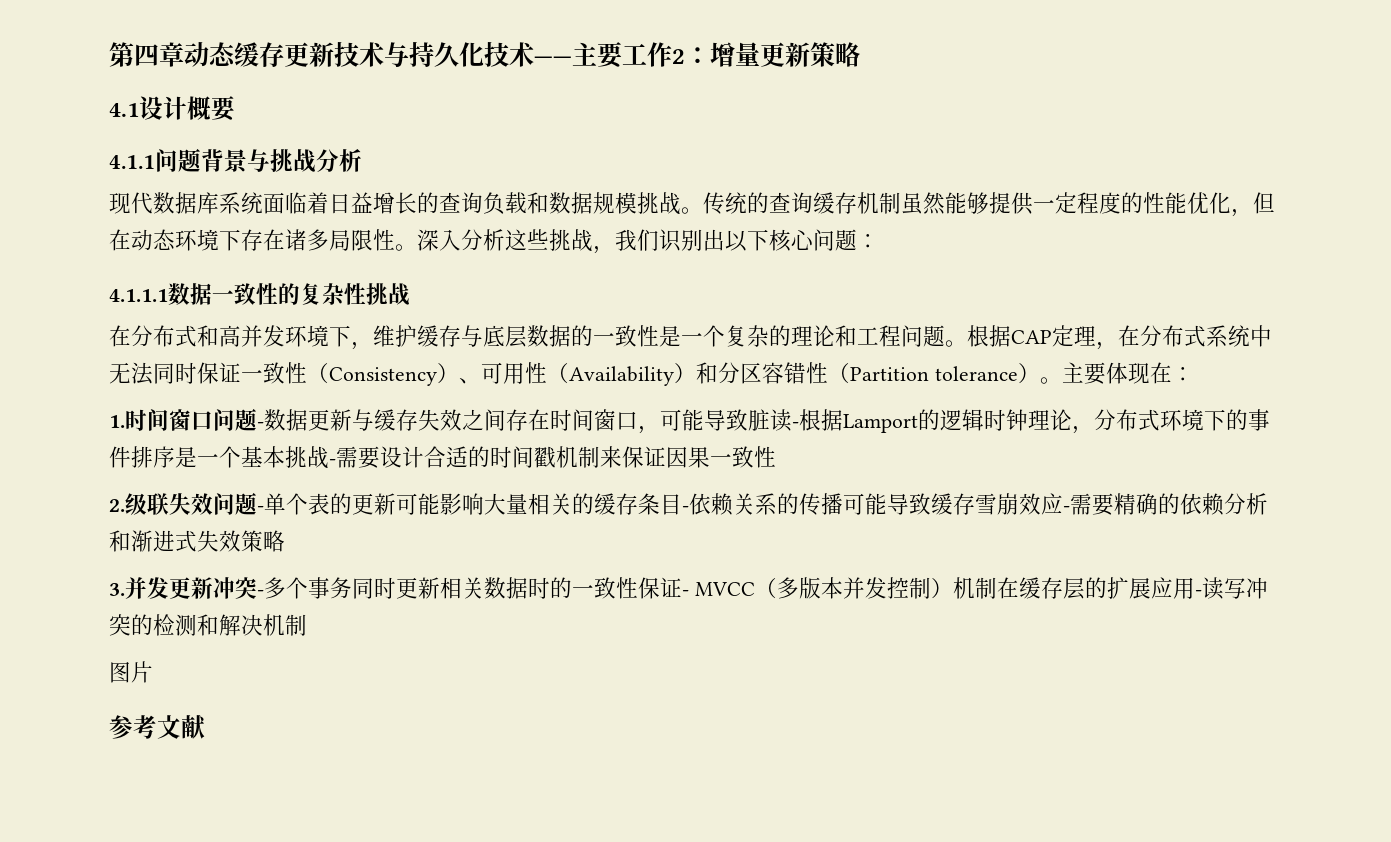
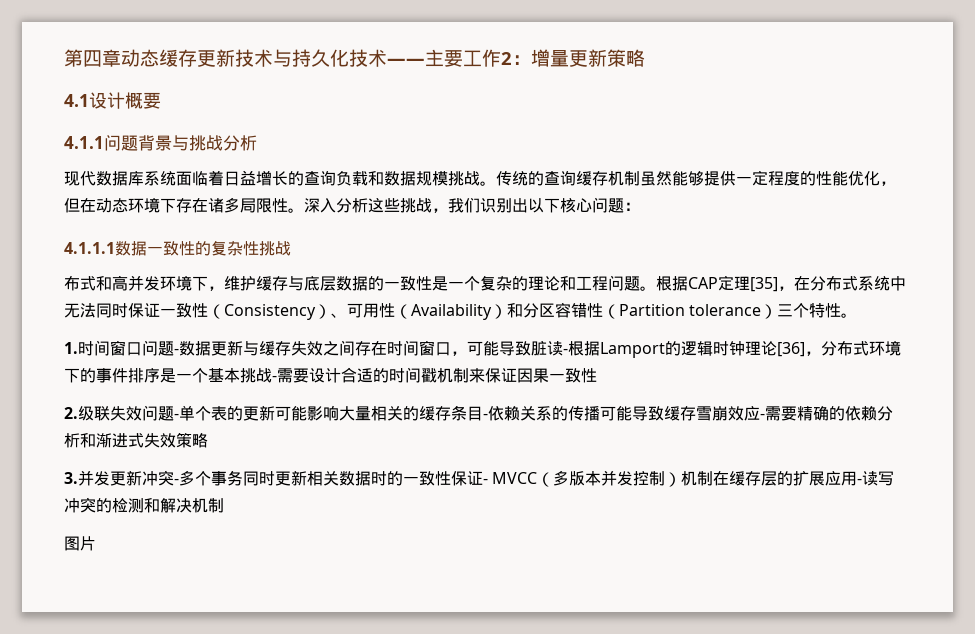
[109,325,153,347] 在分 -> (291, 248) none
(1096, 336) none -> [750,277,778,292] [35]
[1039,362,1194,385] 。主要体现在： -> [777,303,858,318] 三个特性。
(1072, 420) none -> [777,342,805,357] [36]
[109,715,206,739] // 参考文献 -> (96, 543) none

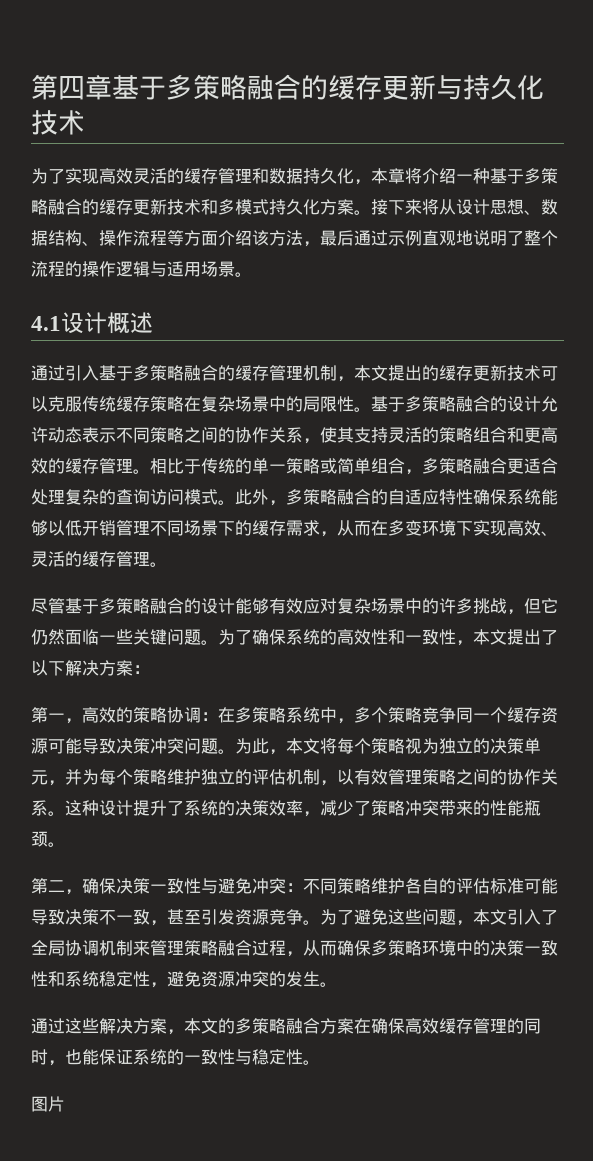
[121,49,645,67] [64,92,161,109] [64,135,257,151] [64,170,896,186] [64,197,640,213] [64,241,291,256] [64,275,906,292] [64,302,858,320] [64,340,901,358] [64,367,597,383] [64,405,893,421] [64,432,208,448] [64,470,895,487] [64,497,224,513] 动态缓存更新技术与持久化技术——主要工作2：增量更新策略 // 4.1设计概要 // 4.1.1问题背景与挑战分析 // 现代数据库系统面临着日益增长的查询负载和数据规模挑战。传统的查询缓存机制虽然能够提供一定程度的性能优化，但在动态环境下存在诸多局限性。深入分析这些挑战，我们识别出以下核心问题： // 4.1.1.1数据一致性的复杂性挑战 // 布式和高并发环境下，维护缓存与底层数据的一致性是一个复杂的理论和工程问题。根据CAP定理[35]，在分布式系统中无法同时保证一致性（Consistency）、可用性（Availability）和分区容错性（Partition tolerance）三个特性。 // 1.时间窗口问题-数据更新与缓存失效之间存在时间窗口，可能导致脏读-根据Lamport的逻辑时钟理论[36]，分布式环境下的事件排序是一个基本挑战-需要设计合适的时间戳机制来保证因果一致性 // 2.级联失效问题-单个表的更新可能影响大量相关的缓存条目-依赖关系的传播可能导致缓存雪崩效应-需要精确的依赖分析和渐进式失效策略 // 3.并发更新冲突-多个事务同时更新相关数据时的一致性保证- MVCC（多版本并发控制）机制在缓存层的扩展应用-读写冲突的检测和解决机制 -> [112,74,544,100] [31,110,85,135] [31,168,558,185] [31,199,558,215] [31,230,558,247] [31,261,252,277] [31,312,153,334] [31,365,558,382] [31,396,558,412] [31,427,558,444] [31,458,558,475] [31,489,558,506] [31,520,558,537] [31,551,167,567] [31,598,558,615] [31,629,558,646] [31,660,150,676] [31,707,558,724] [31,738,541,755] [31,769,558,786] [31,800,541,817] [31,831,65,847] [31,878,558,895] [31,909,558,926] [31,940,558,957] [31,971,337,988] [31,1018,541,1035] [31,1049,320,1066] 基于多策略融合的缓存更新与持久化技术 // 为了实现高效灵活的缓存管理和数据持久化，本章将介绍一种基于多策略融合的缓存更新技术和多模式持久化方案。接下来将从设计思想、数据结构、操作流程等方面介绍该方法，最后通过示例直观地说明了整个流程的操作逻辑与适用场景。 // 4.1设计概述 // 通过引入基于多策略融合的缓存管理机制，本文提出的缓存更新技术可以克服传统缓存策略在复杂场景中的局限性。基于多策略融合的设计允许动态表示不同策略之间的协作关系，使其支持灵活的策略组合和更高效的缓存管理。相比于传统的单一策略或简单组合，多策略融合更适合处理复杂的查询访问模式。此外，多策略融合的自适应特性确保系统能够以低开销管理不同场景下的缓存需求，从而在多变环境下实现高效、灵活的缓存管理。 // 尽管基于多策略融合的设计能够有效应对复杂场景中的许多挑战，但它仍然面临一些关键问题。为了确保系统的高效性和一致性，本文提出了以下解决方案： // 第一，高效的策略协调：在多策略系统中，多个策略竞争同一个缓存资源可能导致决策冲突问题。为此，本文将每个策略视为独立的决策单元，并为每个策略维护独立的评估机制，以有效管理策略之间的协作关系。这种设计提升了系统的决策效率，减少了策略冲突带来的性能瓶颈。 // 第二，确保决策一致性与避免冲突：不同策略维护各自的评估标准可能导致决策不一致，甚至引发资源竞争。为了避免这些问题，本文引入了全局协调机制来管理策略融合过程，从而确保多策略环境中的决策一致性和系统稳定性，避免资源冲突的发生。 // 通过这些解决方案，本文的多策略融合方案在确保高效缓存管理的同时，也能保证系统的一致性与稳定性。

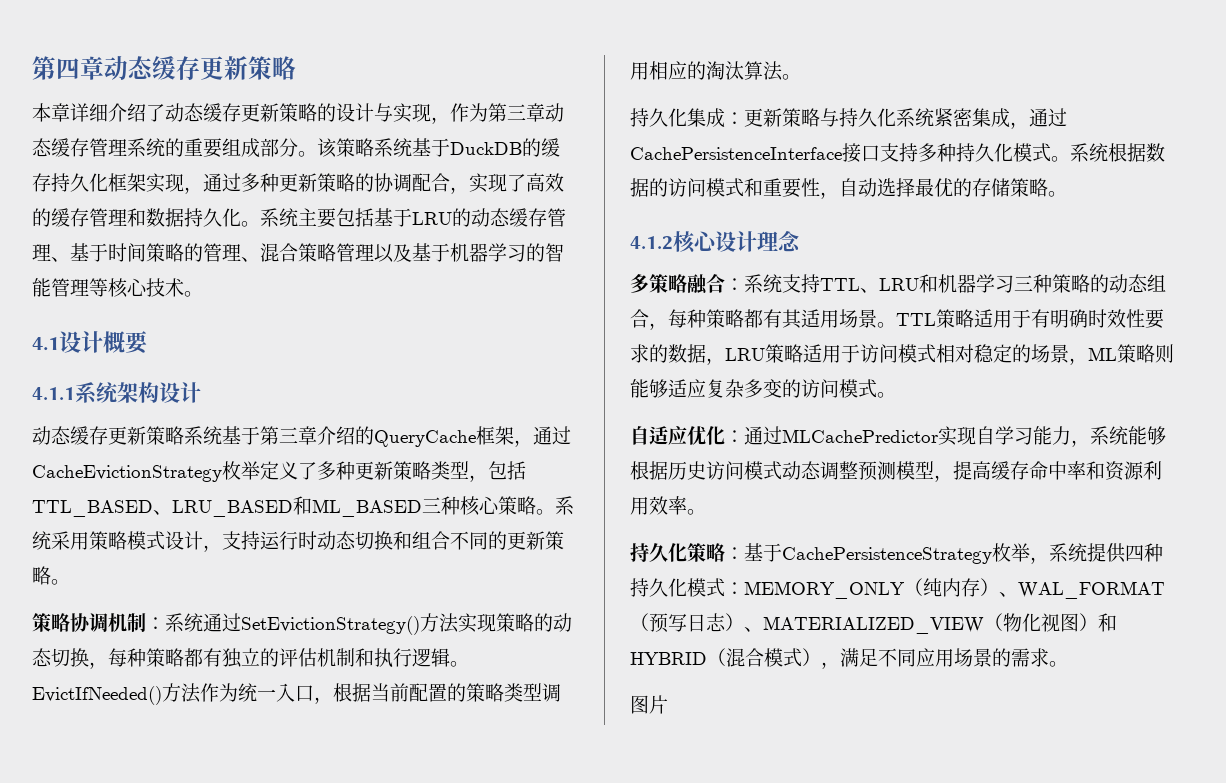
[112,74,544,100] [31,110,85,135] [31,168,167,184] 基于多策略融合的缓存更新与持久化技术 // 为了实现高效灵活 -> [104,56,296,80] [32,103,564,124] [32,138,560,158] [32,173,564,194] 动态缓存更新策略 // 本章详细介绍了动态缓存更新策略的设计与实现，作为第三章动态缓存管理系统的重要组成部分。该策略系统基于DuckDB的缓存持久化框架实现，通过多种更新策略的协调配合，实现了高效
[354,168,558,185] [31,199,558,215] [31,230,558,247] [31,261,252,277] [31,312,153,334] [31,365,558,382] [31,396,558,412] [31,427,558,444] [31,458,558,475] [31,489,558,506] [31,520,558,537] [31,551,167,567] [31,598,558,615] [31,629,558,646] [31,660,150,676] [31,707,558,724] [31,738,541,755] [31,769,558,786] [31,800,541,817] [31,831,65,847] [31,878,558,895] [31,909,558,926] [31,940,558,957] [31,971,337,988] [31,1018,541,1035] [31,1049,303,1066] ，本章将介绍一种基于多策略融合的缓存更新技术和多模式持久化方案。接下来将从设计思想、数据结构、操作流程等方面介绍该方法，最后通过示例直观地说明了整个流程的操作逻辑与适用场景。 // 4.1设计概述 // 通过引入基于多策略融合的缓存管理机制，本文提出的缓存更新技术可以克服传统缓存策略在复杂场景中的局限性。基于多策略融合的设计允许动态表示不同策略之间的协作关系，使其支持灵活的策略组合和更高效的缓存管理。相比于传统的单一策略或简单组合，多策略融合更适合处理复杂的查询访问模式。此外，多策略融合的自适应特性确保系统能够以低开销管理不同场景下的缓存需求，从而在多变环境下实现高效、灵活的缓存管理。 // 尽管基于多策略融合的设计能够有效应对复杂场景中的许多挑战，但它仍然面临一些关键问题。为了确保系统的高效性和一致性，本文提出了以下解决方案： // 第一，高效的策略协调：在多策略系统中，多个策略竞争同一个缓存资源可能导致决策冲突问题。为此，本文将每个策略视为独立的决策单元，并为每个策略维护独立的评估机制，以有效管理策略之间的协作关系。这种设计提升了系统的决策效率，减少了策略冲突带来的性能瓶颈。 // 第二，确保决策一致性与避免冲突：不同策略维护各自的评估标准可能导致决策不一致，甚至引发资源竞争。为了避免这些问题，本文引入了全局协调机制来管理策略融合过程，从而确保多策略环境中的决策一致性和系统稳定性，避免资源冲突的发生。 // 通过这些解决方案，本文的多策略融合方案在确保高效缓存管理的同时，也能保证系统的一致性与稳定性 -> [241,208,566,228] [32,243,564,263] [32,278,203,298] [32,331,148,354] [32,382,201,404] [32,426,571,447] [32,461,526,482] [32,496,574,517] [32,531,564,552] [32,566,70,585] [32,613,572,635] [32,648,469,669] [32,683,561,705] [630,61,801,81] [630,108,1067,129] [630,143,1165,163] [630,178,1067,199] [630,230,801,254] [630,274,1166,295] [630,309,1164,330] [630,344,1174,365] [630,379,896,398] [630,426,1166,447] [630,461,1162,482] [630,496,706,515] [630,543,1163,564] [630,578,1165,599] [630,613,1117,634] [630,648,1049,669] 。系统主要包括基于LRU的动态缓存管理、基于时间策略的管理、混合策略管理以及基于机器学习的智能管理等核心技术。 // 4.1设计概要 // 4.1.1系统架构设计 // 动态缓存更新策略系统基于第三章介绍的QueryCache框架，通过CacheEvictionStrategy枚举定义了多种更新策略类型，包括TTL_BASED、LRU_BASED和ML_BASED三种核心策略。系统采用策略模式设计，支持运行时动态切换和组合不同的更新策略。 // 策略协调机制：系统通过SetEvictionStrategy()方法实现策略的动态切换，每种策略都有独立的评估机制和执行逻辑。EvictIfNeeded()方法作为统一入口，根据当前配置的策略类型调用相应的淘汰算法。 // 持久化集成：更新策略与持久化系统紧密集成，通过CachePersistenceInterface接口支持多种持久化模式。系统根据数据的访问模式和重要性，自动选择最优的存储策略。 // 4.1.2核心设计理念 // 多策略融合：系统支持TTL、LRU和机器学习三种策略的动态组合，每种策略都有其适用场景。TTL策略适用于有明确时效性要求的数据，LRU策略适用于访问模式相对稳定的场景，ML策略则能够适应复杂多变的访问模式。 // 自适应优化：通过MLCachePredictor实现自学习能力，系统能够根据历史访问模式动态调整预测模型，提高缓存命中率和资源利用效率。 // 持久化策略：基于CachePersistenceStrategy枚举，系统提供四种持久化模式：MEMORY_ONLY（纯内存）、WAL_FORMAT（预写日志）、MATERIALIZED_VIEW（物化视图）和HYBRID（混合模式），满足不同应用场景的需求

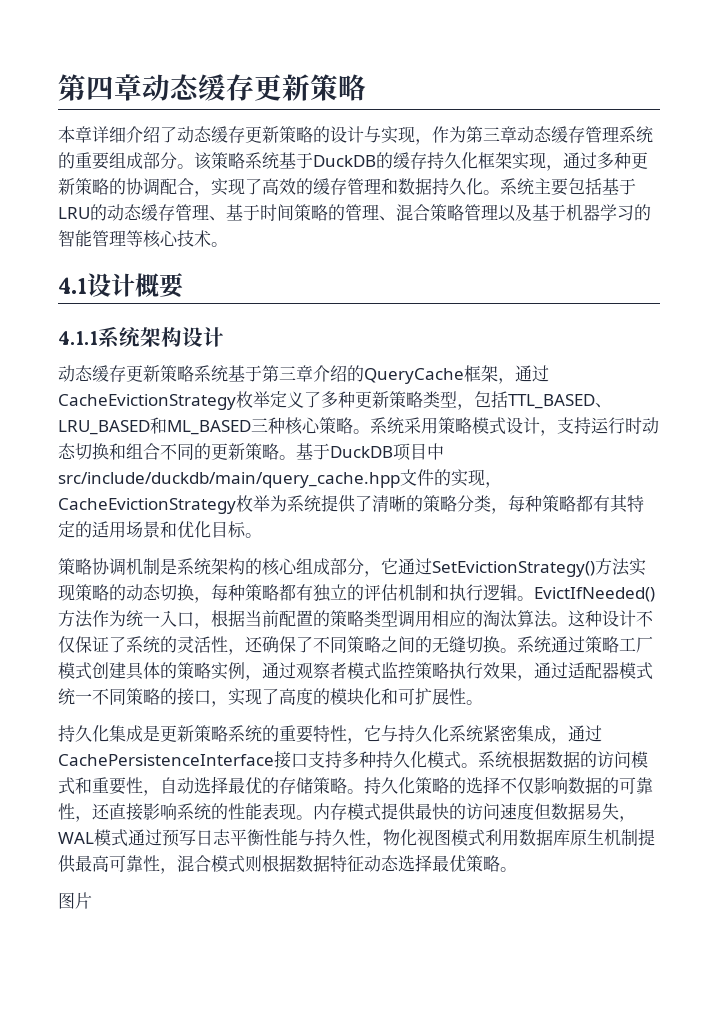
[32,613,203,632] // 策略协调机制：系统 -> [296,443,444,461] [58,469,502,488] [58,494,644,514] [58,521,262,538] [58,558,398,577] 基于DuckDB项目中src/include/duckdb/main/query_cache.hpp文件的实现，CacheEvictionStrategy枚举为系统提供了清晰的策略分类，每种策略都有其特定的适用场景和优化目标。 // 策略协调机制是系统架构的核心组成部分，它
(801, 77) none -> [568,610,653,627] [58,636,653,655] [58,662,653,681] [58,688,483,707] 这种设计不仅保证了系统的灵活性，还确保了不同策略之间的无缝切换。系统通过策略工厂模式创建具体的策略实例，通过观察者模式监控策略执行效果，通过适配器模式统一不同策略的接口，实现了高度的模块化和可扩展性。
[725,108,820,127] ：更新策略 -> [143,725,381,744] 是更新策略系统的重要特性，它
[630,230,801,254] [630,274,1166,295] [630,309,1164,330] [630,344,1174,365] [630,379,896,398] [630,426,1166,447] [630,461,1162,482] [630,496,706,515] [630,543,1163,564] [630,578,1165,599] [630,613,1117,634] [630,648,1049,669] // 4.1.2核心设计理念 // 多策略融合：系统支持TTL、LRU和机器学习三种策略的动态组合，每种策略都有其适用场景。TTL策略适用于有明确时效性要求的数据，LRU策略适用于访问模式相对稳定的场景，ML策略则能够适应复杂多变的访问模式。 // 自适应优化：通过MLCachePredictor实现自学习能力，系统能够根据历史访问模式动态调整预测模型，提高缓存命中率和资源利用效率。 // 持久化策略：基于CachePersistenceStrategy枚举，系统提供四种持久化模式：MEMORY_ONLY（纯内存）、WAL_FORMAT（预写日志）、MATERIALIZED_VIEW（物化视图）和HYBRID（混合模式），满足不同应用场景的需求 -> [364,776,653,794] [58,803,636,822] [58,829,655,848] [58,854,500,874] 持久化策略的选择不仅影响数据的可靠性，还直接影响系统的性能表现。内存模式提供最快的访问速度但数据易失，WAL模式通过预写日志平衡性能与持久性，物化视图模式利用数据库原生机制提供最高可靠性，混合模式则根据数据特征动态选择最优策略

